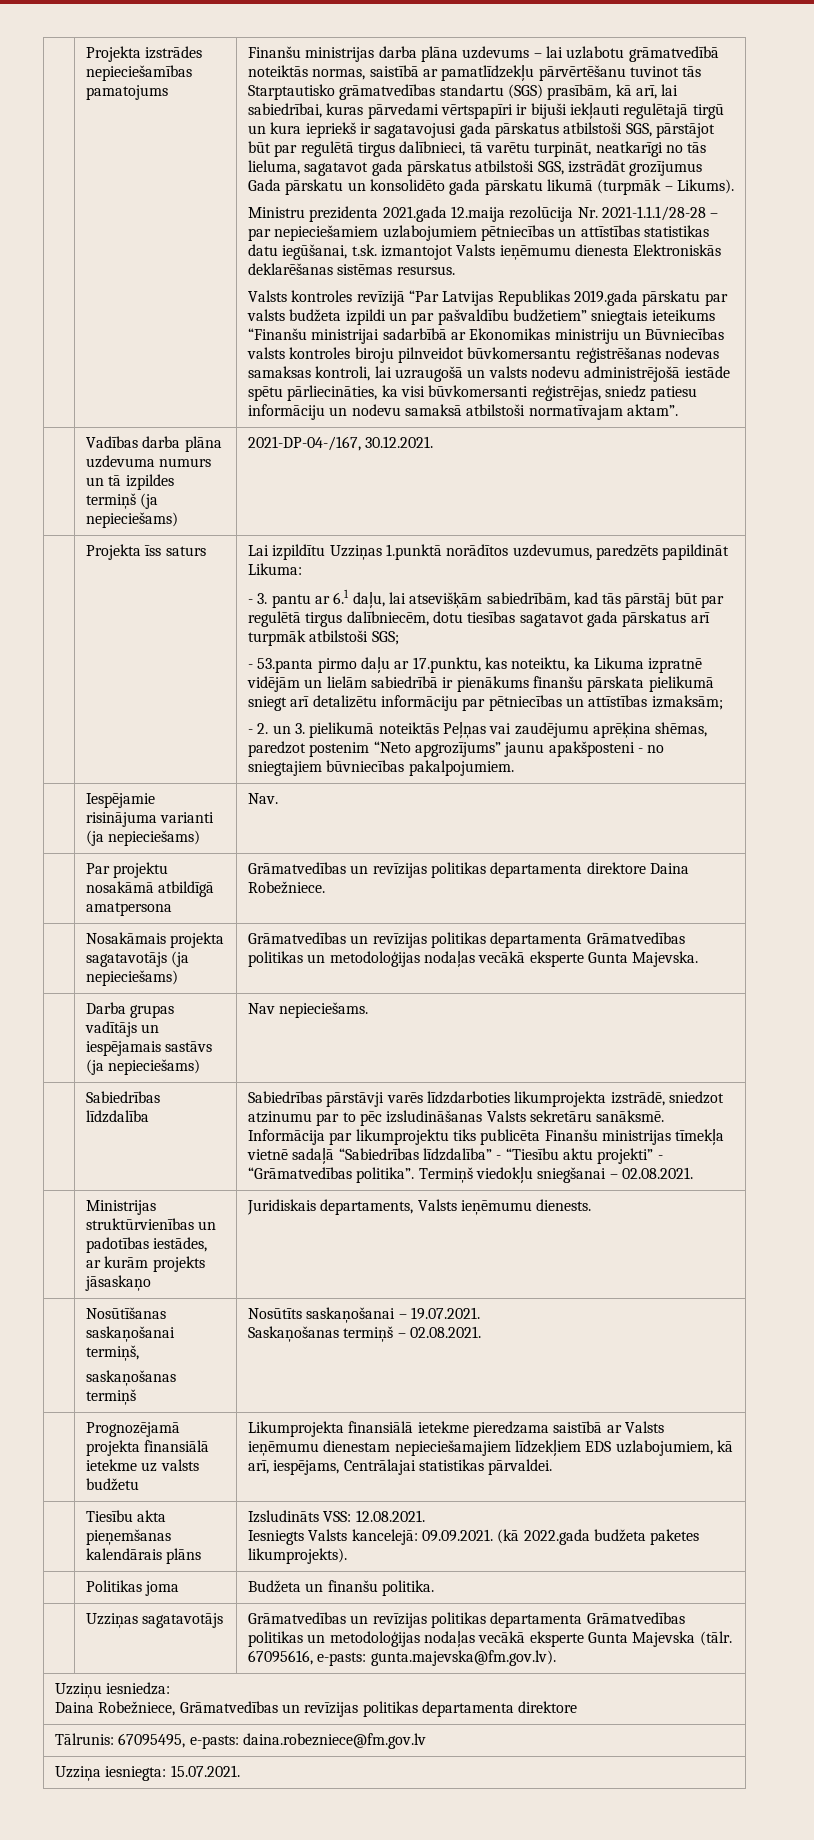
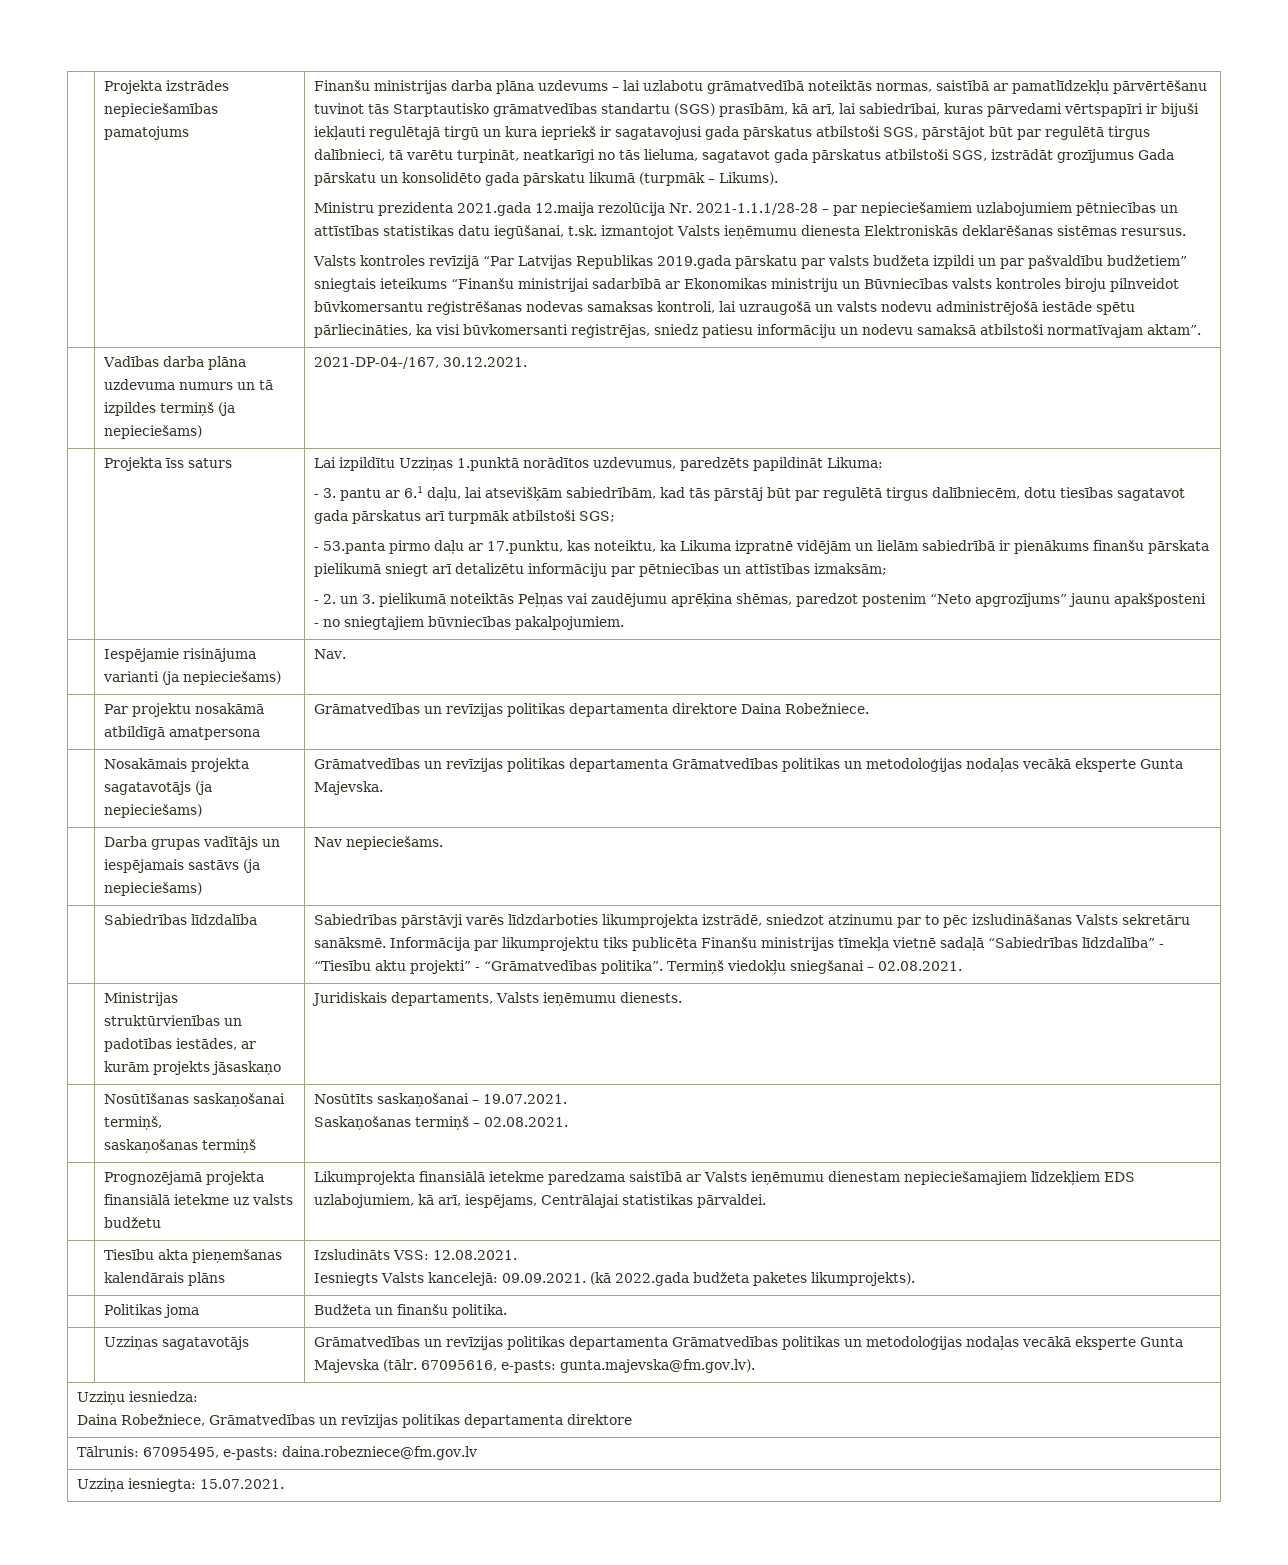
[472,1421,549,1437] pieredzama -> [548,1171,626,1185] paredzama

